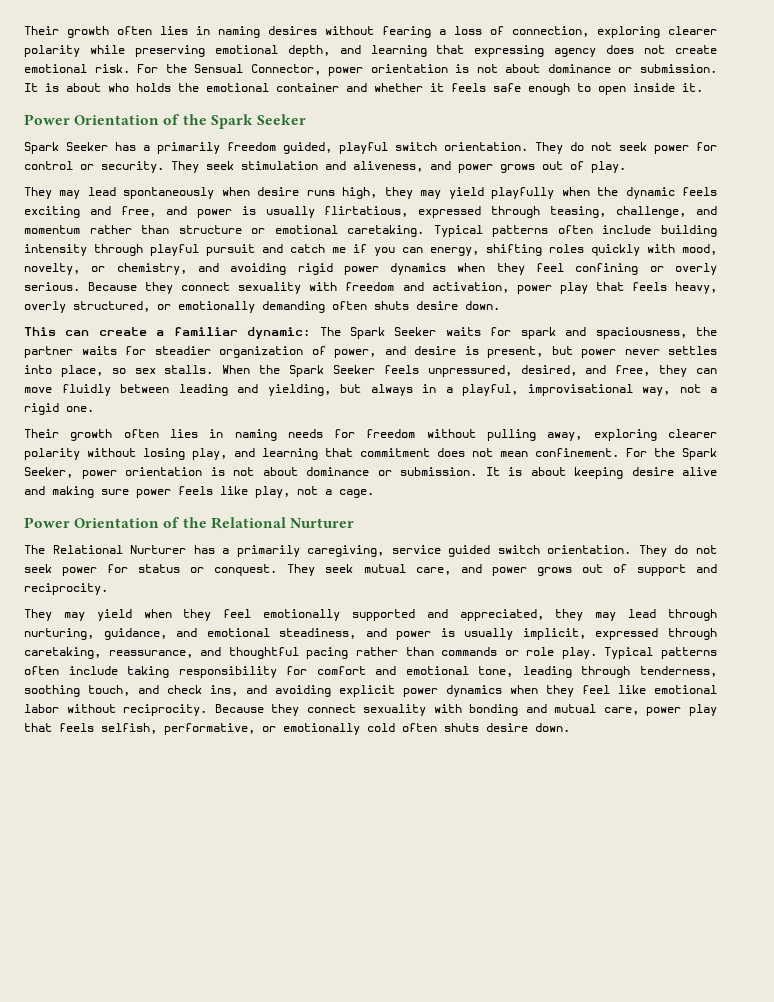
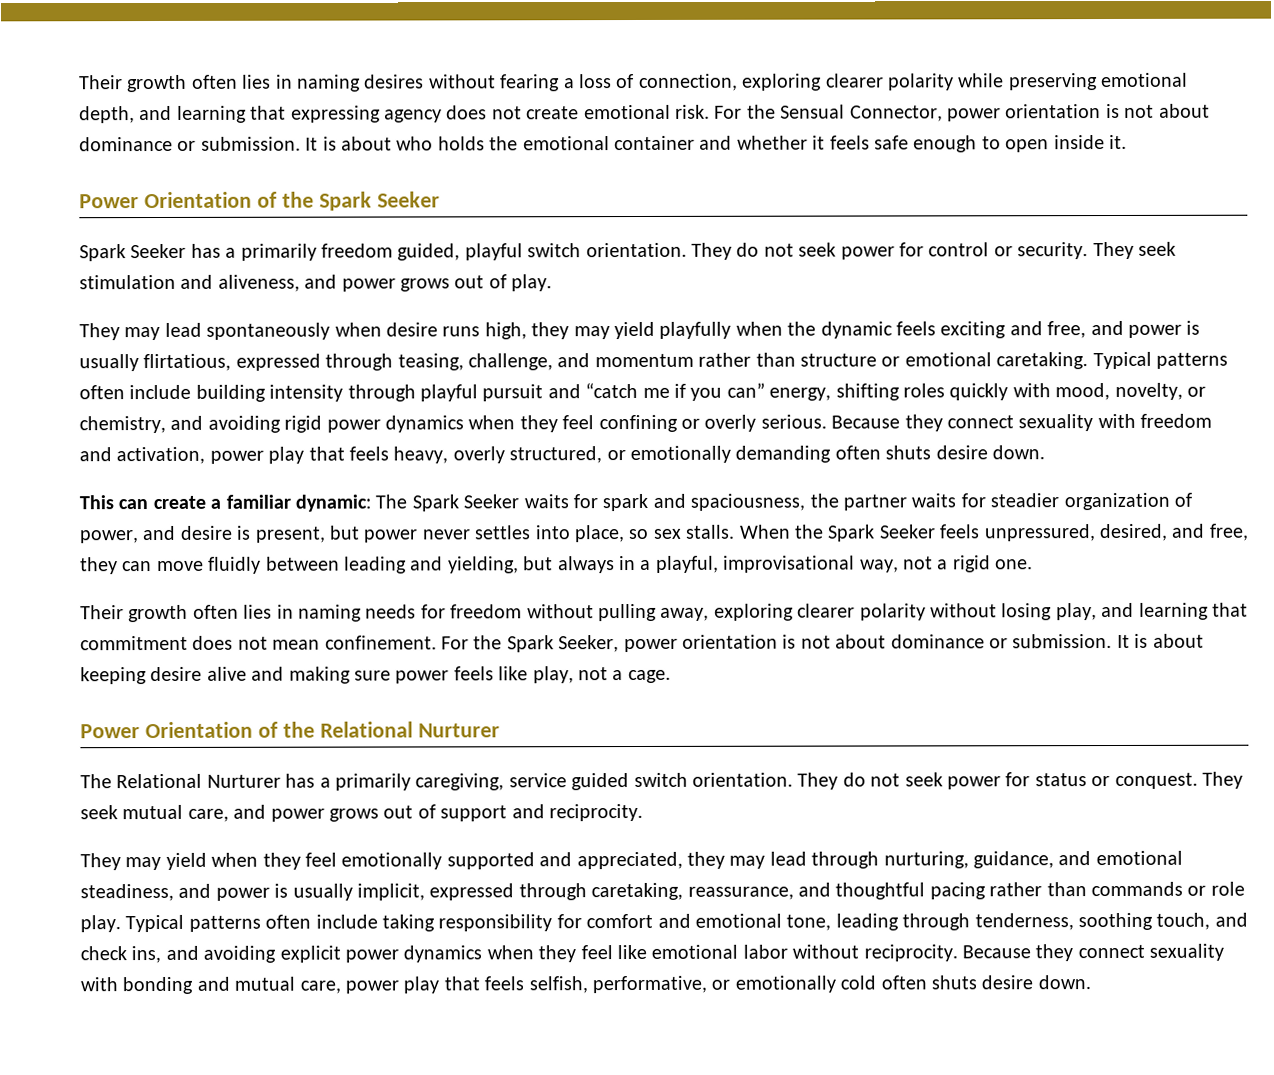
[290,244,325,253] catch -> [585,382,639,399] “catch
[402,247,423,253] can -> [726,382,765,398] can”

